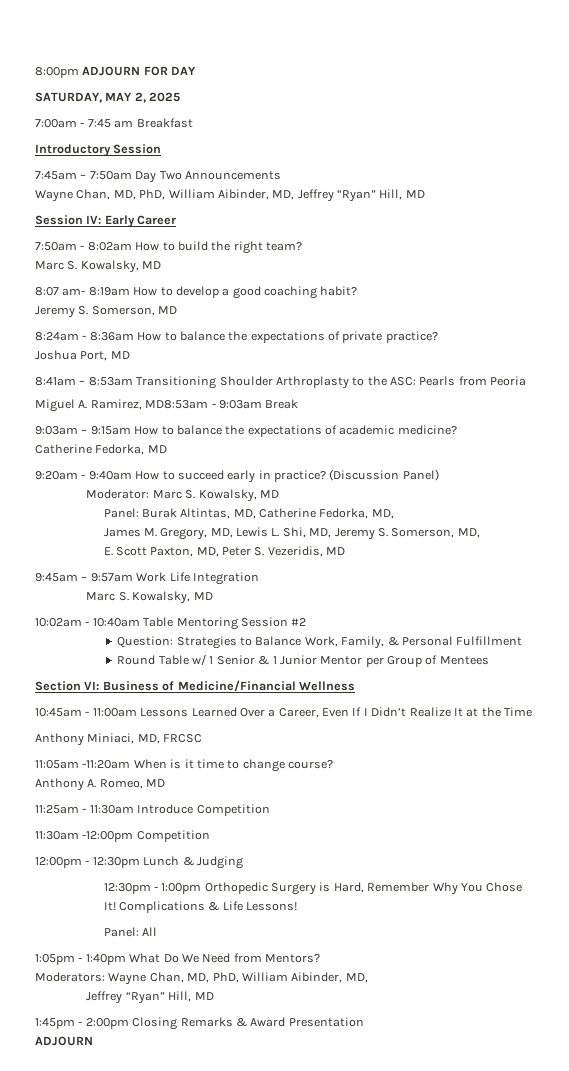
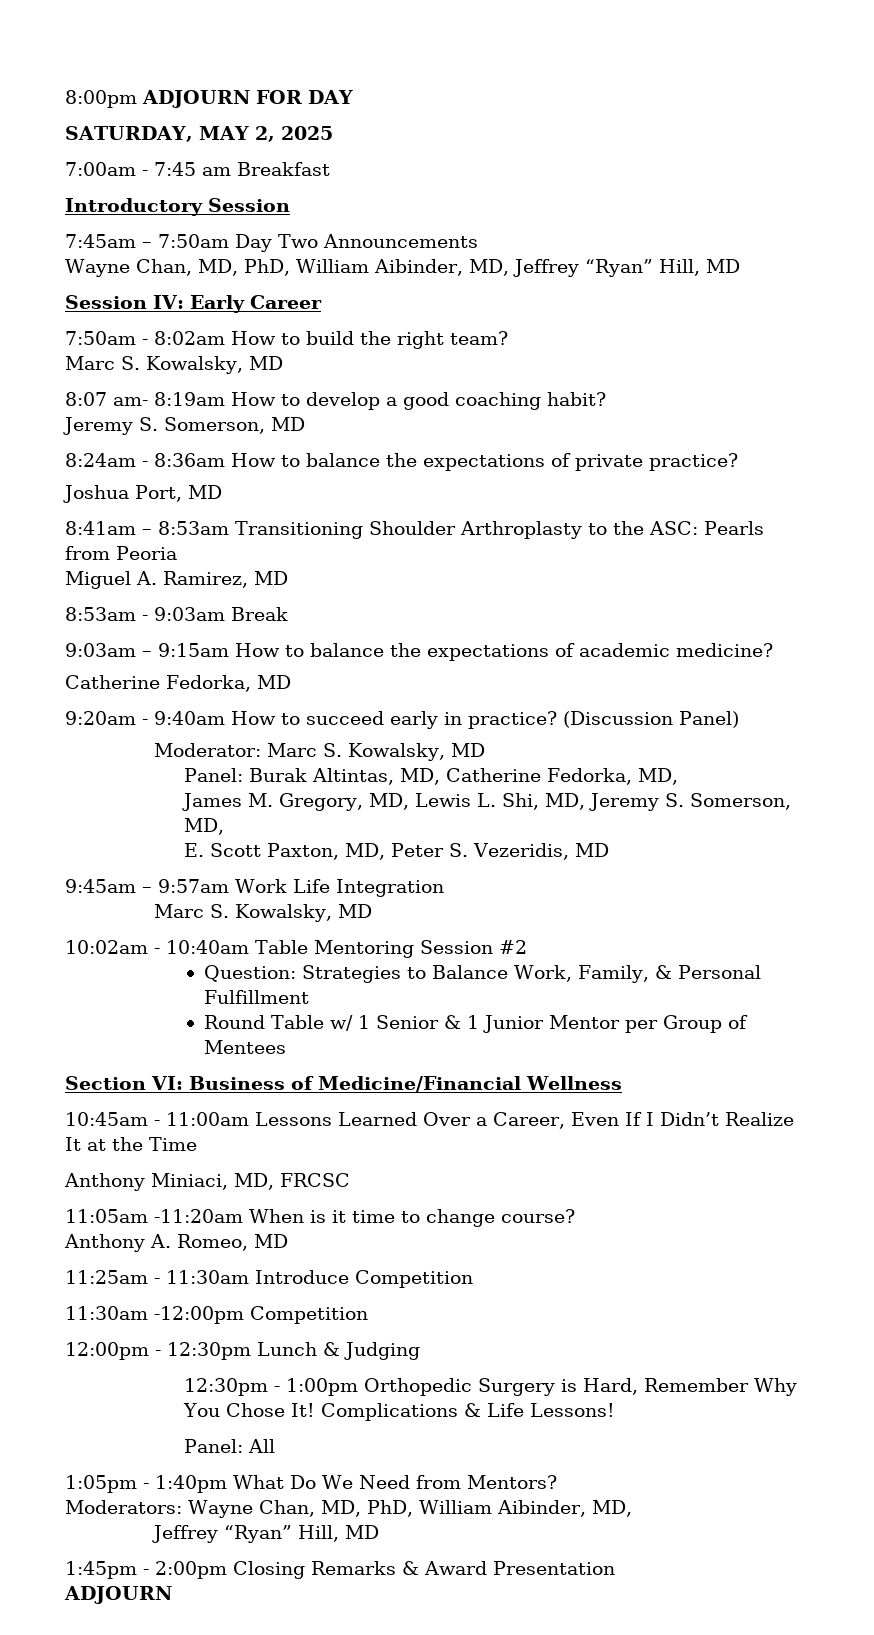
[145,400,209,409] MD8:53am -> [254,571,288,585] [65,607,136,621] MD // 8:53am

